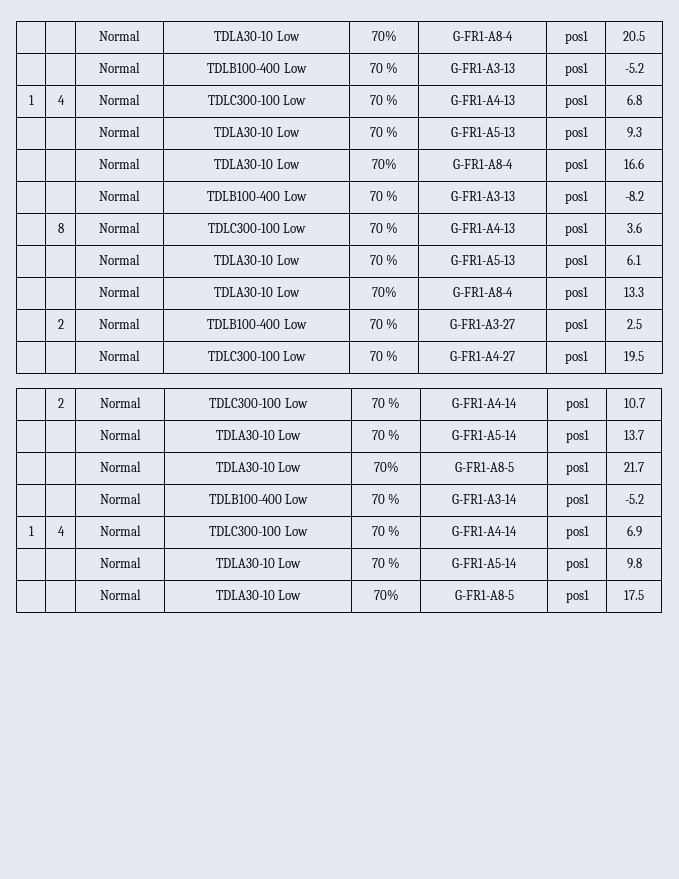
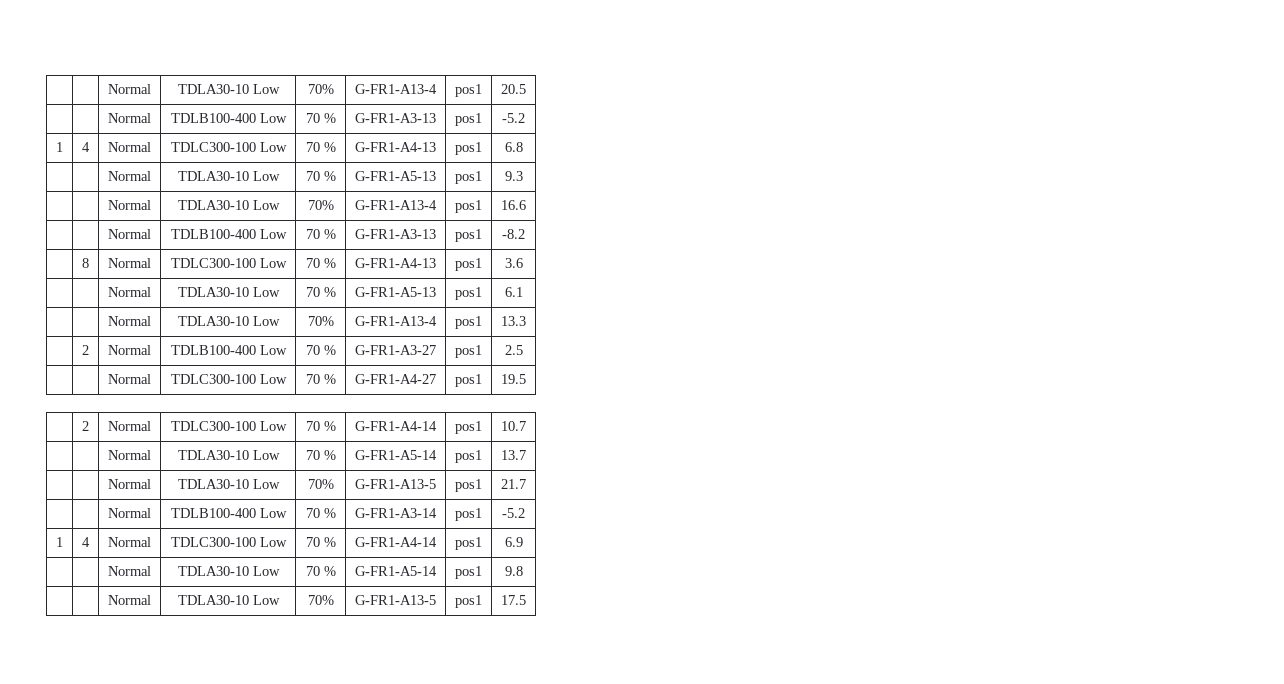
[99,30,140,41] [214,31,300,41] [371,30,397,41] [453,31,513,41] | | Normal | TDLA30-10 Low | 70% | G-FR1-A8-4 -> [108,84,151,94] [177,84,280,94] [307,84,334,94] [355,84,437,94] | | Normal | TDLA30-10 Low | 70% | G-FR1-A13-4
[453,159,513,169] G-FR1-A8-4 -> [355,200,437,210] G-FR1-A13-4
[453,287,513,297] G-FR1-A8-4 -> [355,316,437,326] G-FR1-A13-4
[454,462,514,472] G-FR1-A8-5 -> [355,479,436,489] G-FR1-A13-5
[454,590,514,600] G-FR1-A8-5 -> [355,595,436,605] G-FR1-A13-5

